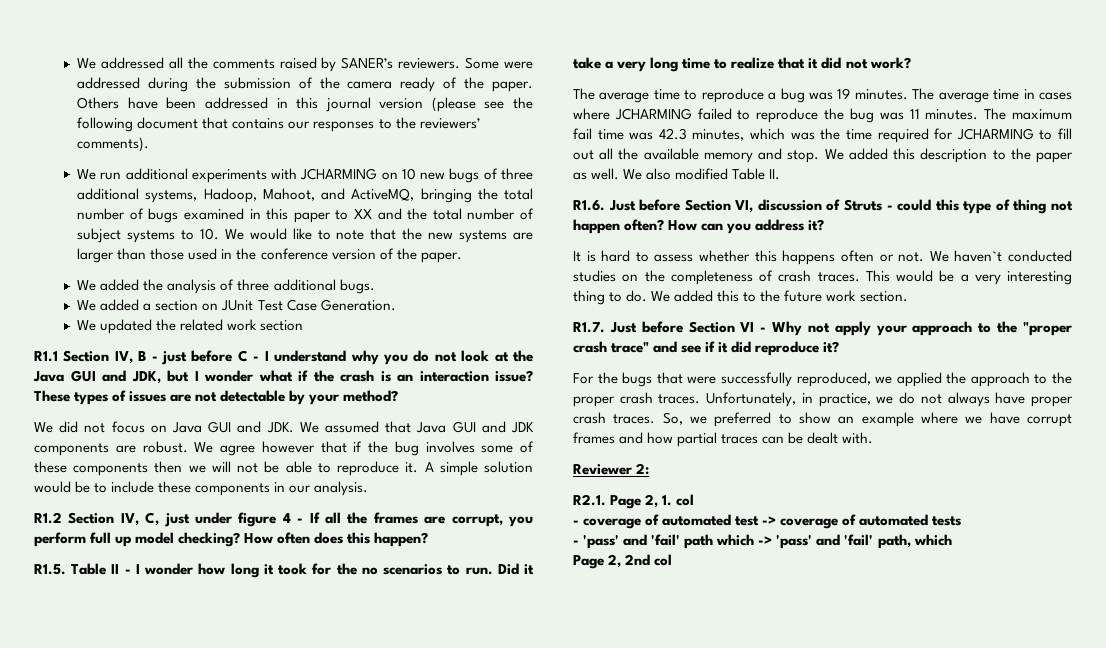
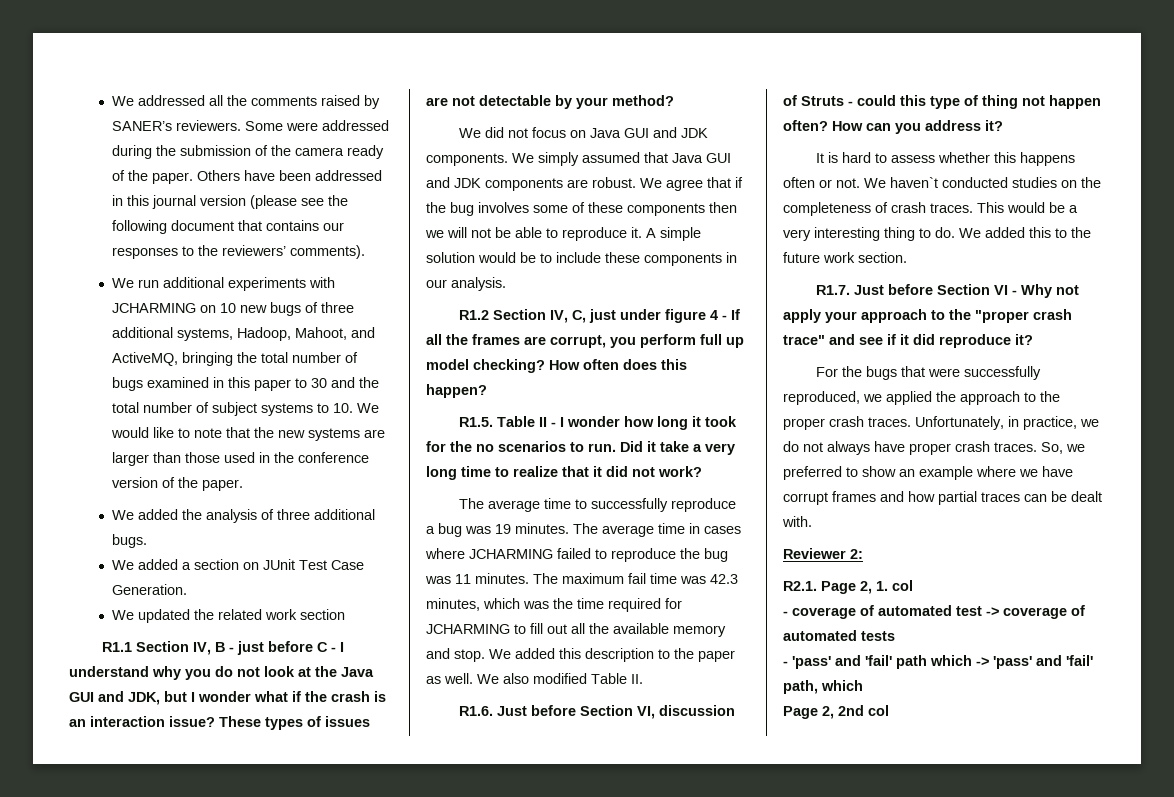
[353,209,372,219] XX -> [311,378,328,388] 30
[266,422,319,433] JDK. We -> [681,128,709,138] [426,152,579,166] JDK components. We simply
[261,441,315,453] however -> (703, 185) none
(698, 95) none -> [591,498,669,512] successfully

